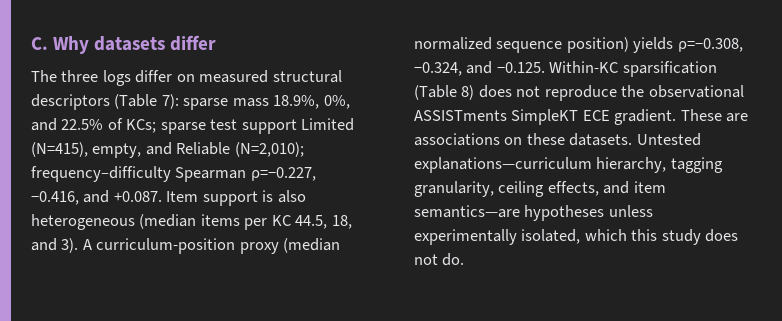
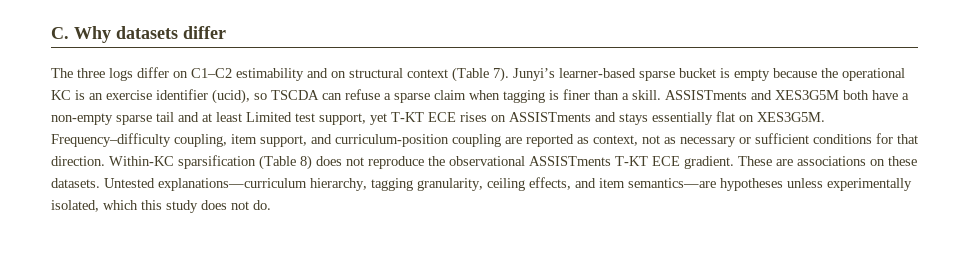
[199,70,342,83] [31,94,350,110] [31,118,355,134] [31,142,304,158] [31,166,316,182] [31,190,306,206] [31,214,352,230] [31,238,341,254] [414,37,743,53] [414,61,545,76] measured structural descriptors (Table 7): sparse mass 18.9%, 0%, and 22.5% of KCs; sparse test support Limited (N=415), empty, and Reliable (N=2,010); frequency–difficulty Spearman ρ=−0.227, −0.416, and +0.087. Item support is also heterogeneous (median items per KC 44.5, 18, and 3). A curriculum-position proxy (median normalized sequence position) yields ρ=−0.308, −0.324, and −0.125. -> [191,67,905,82] [51,89,909,104] [51,111,825,125] [51,133,918,147] [51,156,105,166] C1–C2 estimability and on structural context (Table 7). Junyi’s learner-based sparse bucket is empty because the operational KC is an exercise identifier (ucid), so TSCDA can refuse a sparse claim when tagging is finer than a skill. ASSISTments and XES3G5M both have a non-empty sparse tail and at least Limited test support, yet T-KT ECE rises on ASSISTments and stays essentially flat on XES3G5M. Frequency–difficulty coupling, item support, and curriculum-position coupling are reported as context, not as necessary or sufficient conditions for that direction.
[511,109,579,125] SimpleKT -> [615,156,648,166] T-KT

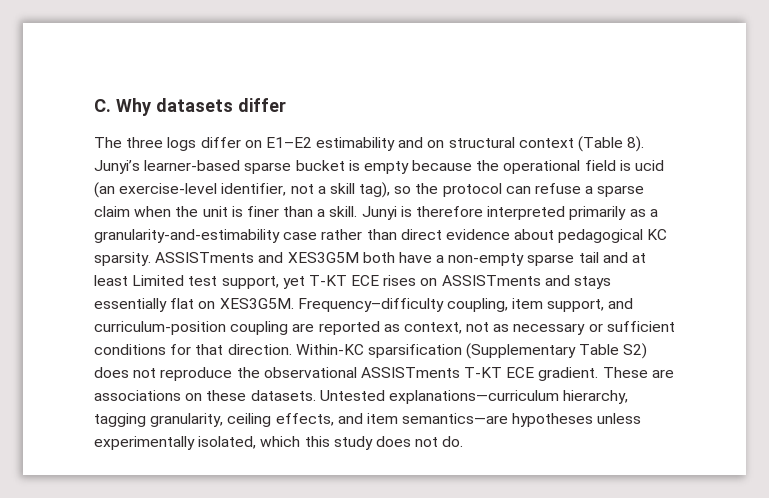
[191,68,232,78] C1–C2 -> [265,137,312,148] E1–E2
[493,67,509,82] 7). -> [627,136,645,152] 8).
[51,89,319,104] KC is an exercise identifier (ucid), so TSCDA -> [584,160,665,171] [94,182,502,198] field is ucid (an exercise-level identifier, not a skill tag), so the protocol
[503,90,545,103] tagging -> [175,206,228,217] the unit
(661, 95) none -> [361,206,658,220] [94,229,668,243] [94,252,151,266] Junyi is therefore interpreted primarily as a granularity-and-estimability case rather than direct evidence about pedagogical KC sparsity.
[259,155,312,170] (Table 8) -> [466,343,648,359] (Supplementary Table S2)

